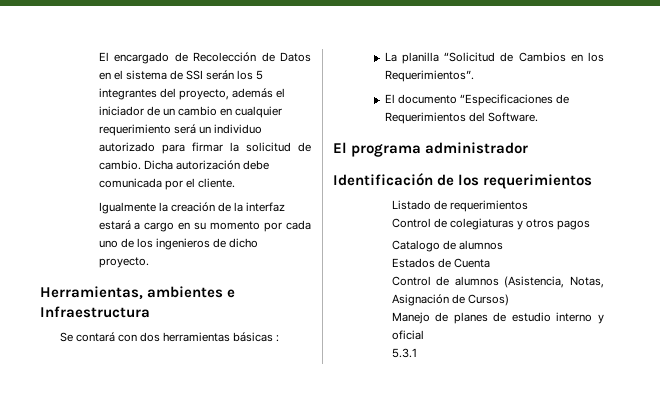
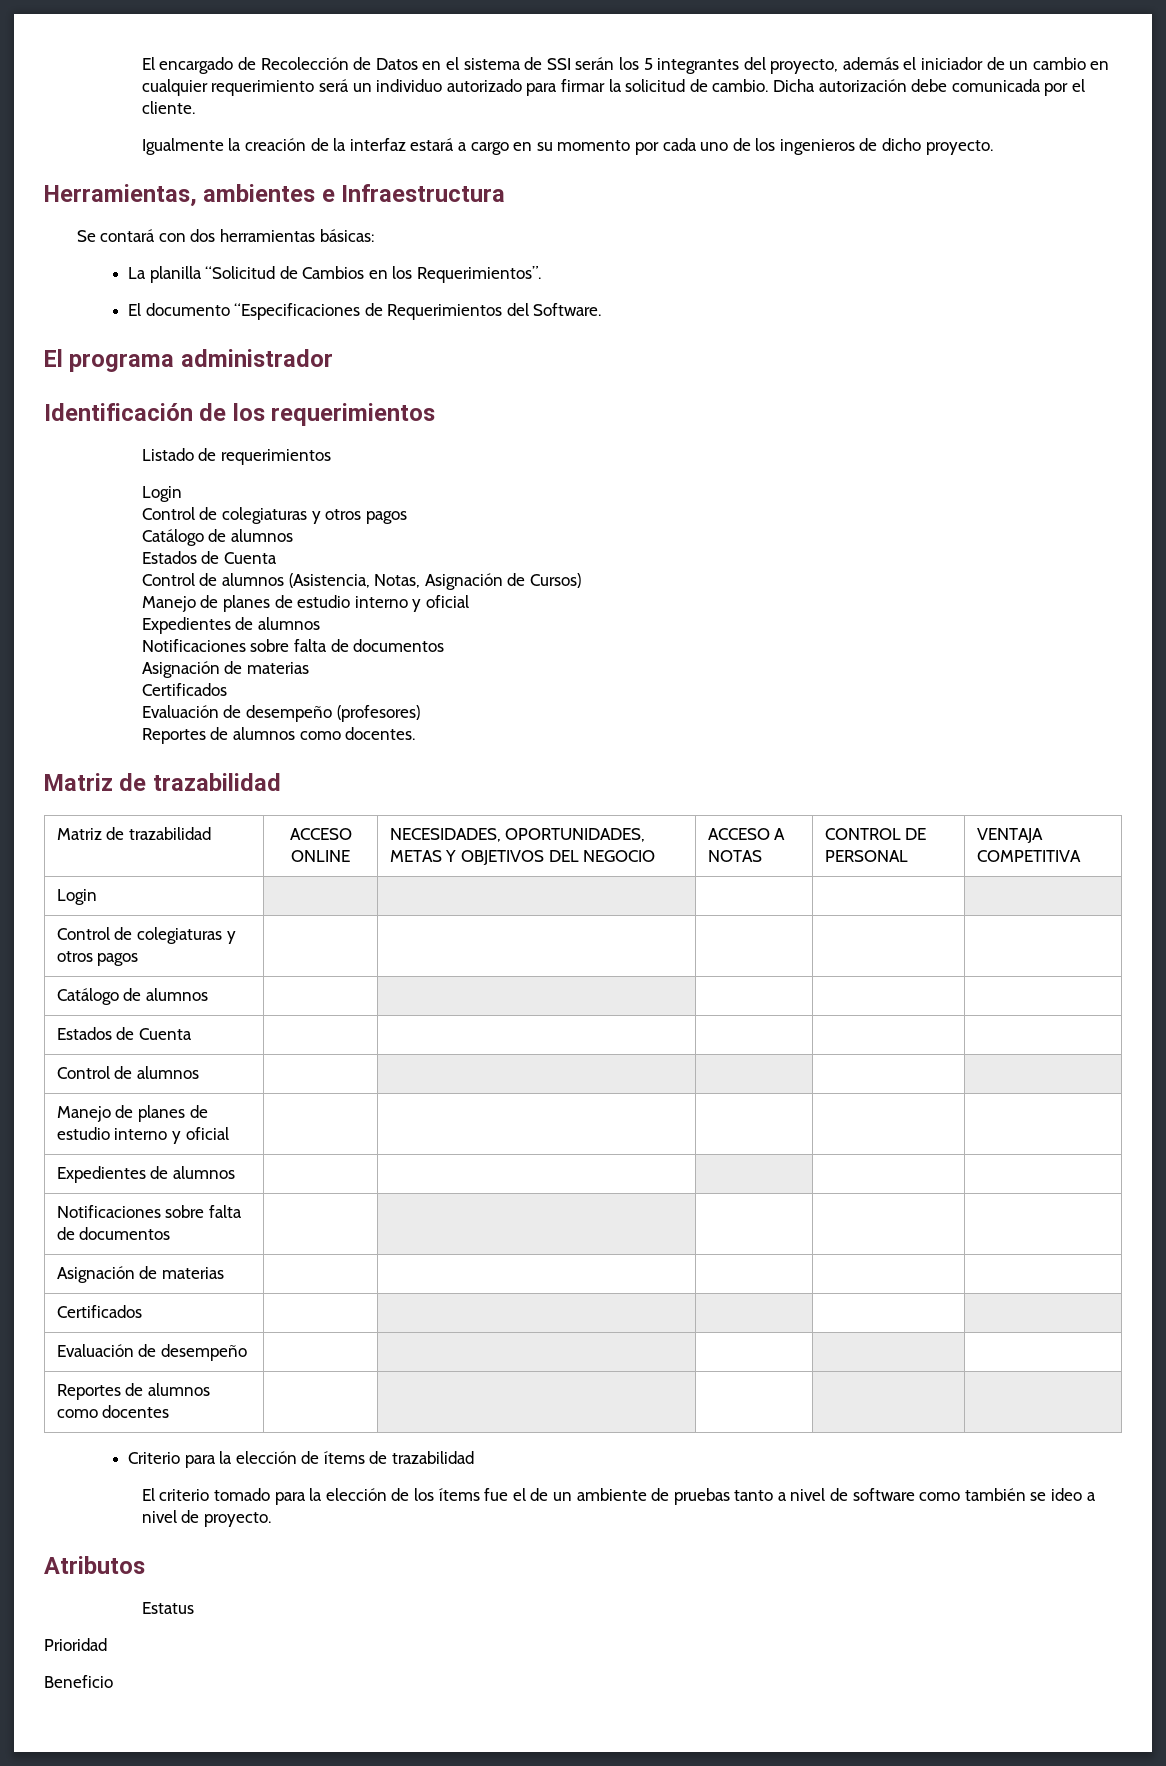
[233,332,280,342] básicas : -> [319,229,374,242] básicas:
(528, 206) none -> [141,486,182,502] // Login
[391,240,440,252] Catalogo -> [141,529,204,546] Catálogo
[391,348,417,358] 5.3.1 -> [141,617,321,634] [141,639,445,652] [141,661,310,678] [141,683,227,696] [141,705,420,722] [141,727,416,744] [44,773,281,791] [56,827,211,840] [289,828,352,840] [291,850,350,862] [389,828,646,842] [389,850,656,865] [707,828,786,840] [707,850,762,862] [824,828,927,840] [824,850,908,862] [976,828,1043,843] [976,850,1081,862] [56,889,97,905] [56,927,236,944] [56,951,139,966] [56,988,208,1005] [56,1027,192,1040] [56,1066,199,1079] [56,1105,208,1122] [56,1127,229,1144] [56,1166,235,1183] [56,1205,242,1218] [56,1227,171,1240] [56,1266,224,1283] [56,1305,142,1318] [56,1344,247,1361] [56,1383,210,1400] [56,1405,170,1418] [127,1451,475,1468] [141,1488,1096,1505] [141,1510,272,1527] [44,1556,145,1574] [141,1602,194,1614] [44,1638,107,1651] [44,1675,113,1688] Expedientes de alumnos // Notificaciones sobre falta de documentos // Asignación de materias // Certificados // Evaluación de desempeño (profesores) // Reportes de alumnos como docentes. // Matriz de trazabilidad // Matriz de trazabilidad | ACCESO ONLINE | NECESIDADES, OPORTUNIDADES, METAS Y OBJETIVOS DEL NEGOCIO | ACCESO A NOTAS | CONTROL DE PERSONAL | VENTAJA COMPETITIVA // Login | | | | | // Control de colegiaturas y otros pagos | | | | | // Catálogo de alumnos | | | | | // Estados de Cuenta | | | | | // Control de alumnos | | | | | // Manejo de planes de estudio interno y oficial | | | | | // Expedientes de alumnos | | | | | // Notificaciones sobre falta de documentos | | | | | // Asignación de materias | | | | | // Certificados | | | | | // Evaluación de desempeño | | | | | // Reportes de alumnos como docentes | | | | | // Criterio para la elección de ítems de trazabilidad // El criterio tomado para la elección de los ítems fue el de un ambiente de pruebas tanto a nivel de software como también se ideo a nivel de proyecto. // Atributos // Estatus // Prioridad // Beneficio

